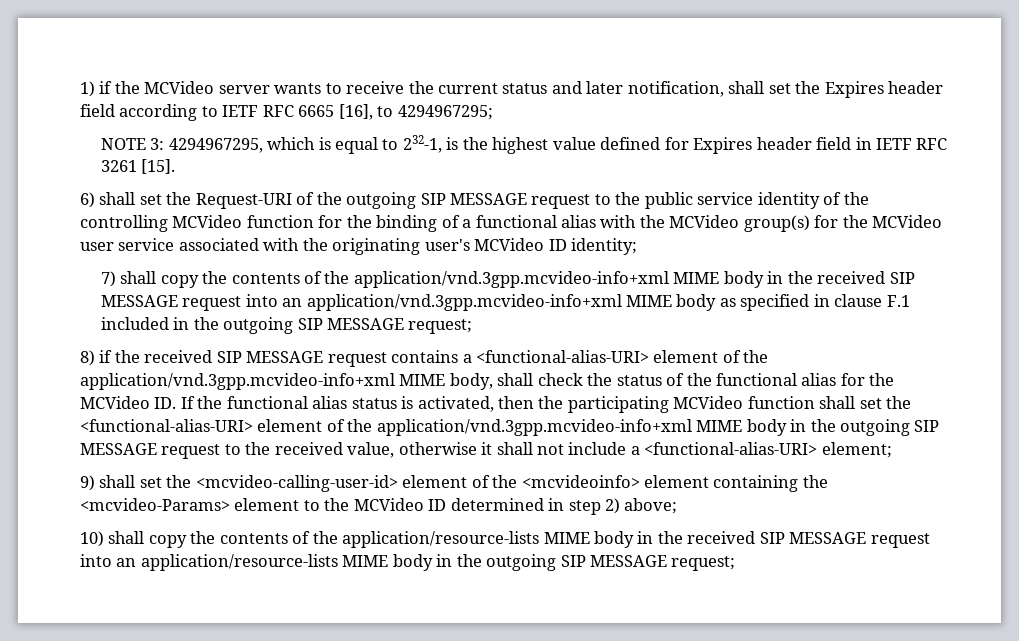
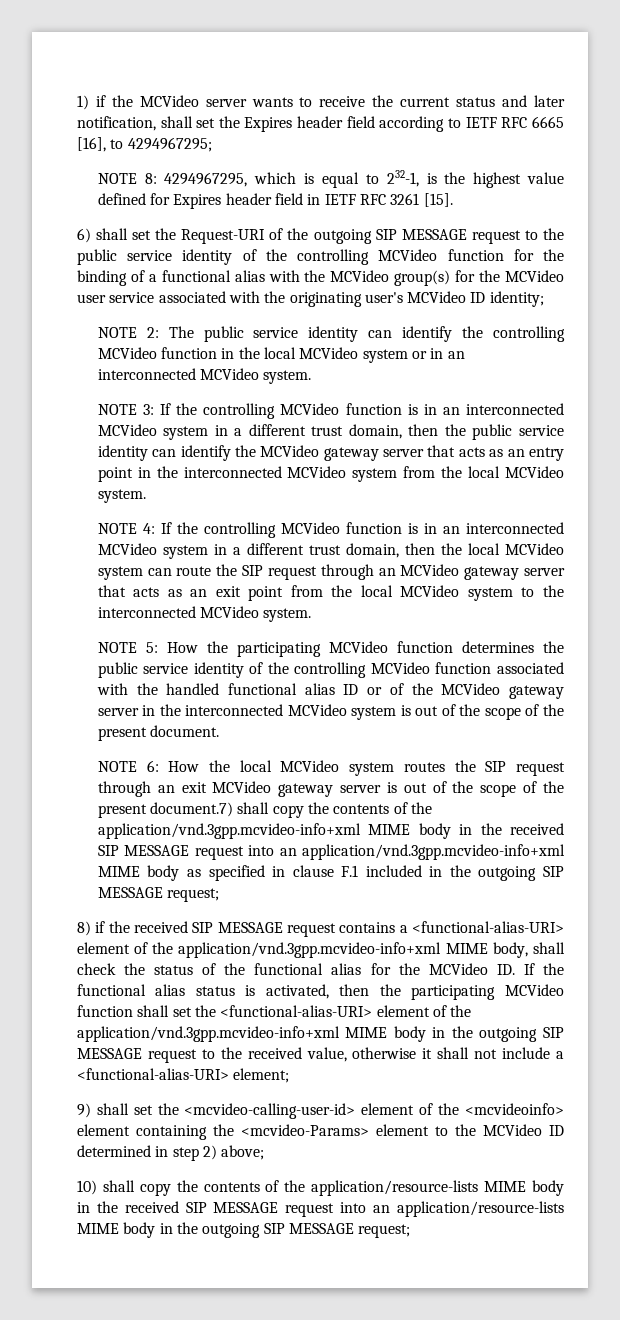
[150,138,165,150] 3: -> [144,173,157,184] 8:
[100,271,116,287] 7) -> [97,326,565,342] [97,347,465,363] [97,368,312,384] [97,403,564,419] [97,424,565,440] [97,445,564,461] [97,466,564,482] [97,489,146,503] [97,522,565,538] [97,543,565,559] [97,564,565,580] [97,585,564,601] [97,606,312,622] [97,641,564,657] [97,662,564,678] [96,683,565,699] [97,704,564,720] [97,725,220,741] [97,760,565,776] [97,781,565,797] [97,802,234,818] NOTE 2: The public service identity can identify the controlling MCVideo function in the local MCVideo system or in an interconnected MCVideo system. // NOTE 3: If the controlling MCVideo function is in an interconnected MCVideo system in a different trust domain, then the public service identity can identify the MCVideo gateway server that acts as an entry point in the interconnected MCVideo system from the local MCVideo system. // NOTE 4: If the controlling MCVideo function is in an interconnected MCVideo system in a different trust domain, then the local MCVideo system can route the SIP request through an MCVideo gateway server that acts as an exit point from the local MCVideo system to the interconnected MCVideo system. // NOTE 5: How the participating MCVideo function determines the public service identity of the controlling MCVideo function associated with the handled functional alias ID or of the MCVideo gateway server in the interconnected MCVideo system is out of the scope of the present document. // NOTE 6: How the local MCVideo system routes the SIP request through an exit MCVideo gateway server is out of the scope of the present document.7)

